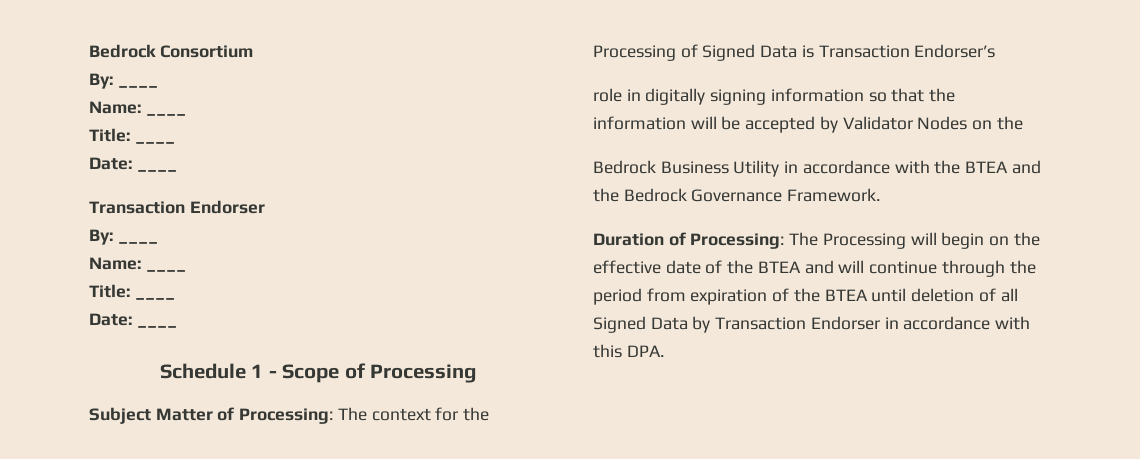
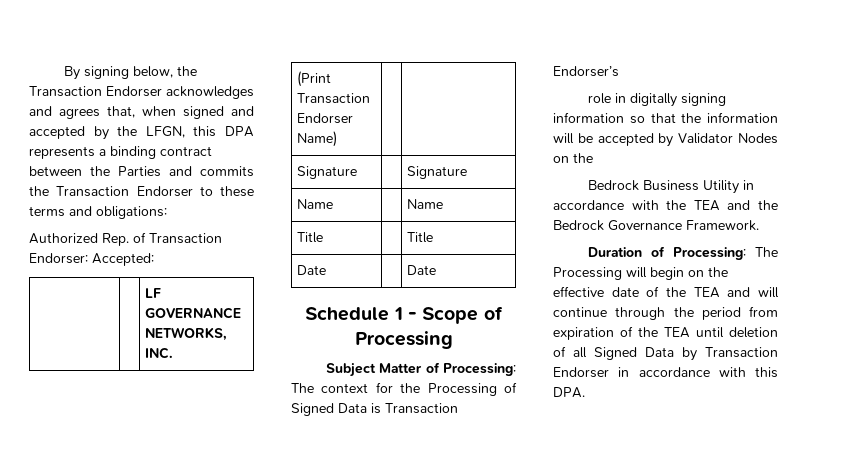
[89,44,253,58] [89,73,158,89] [89,101,186,116] [89,128,175,144] [89,157,177,172] [89,200,265,214] [89,229,158,245] [89,257,186,272] [89,284,175,300] [89,313,177,328] Bedrock Consortium // By: ____ // Name: ____ // Title: ____ // Date: ____ // Transaction Endorser // By: ____ // Name: ____ // Title: ____ // Date: ____ -> [64,66,198,80] [29,86,254,99] [29,106,254,119] [29,126,254,140] [29,146,212,159] [29,166,254,177] [29,186,254,197] [29,206,167,219] [29,232,222,246] [29,253,154,266] [145,288,162,298] [145,307,242,319] [145,327,228,341] [145,347,174,359] [297,71,332,87] [297,93,371,104] [297,113,354,124] [297,131,338,147] [297,166,358,179] [407,166,468,179] [297,199,334,209] [407,199,444,209] [297,232,324,243] [407,232,434,243] [297,265,327,275] [407,265,437,275] By signing below, the Transaction Endorser acknowledges and agrees that, when signed and accepted by the LFGN, this DPA represents a binding contract between the Parties and commits the Transaction Endorser to these terms and obligations: // Authorized Rep. of Transaction Endorser: Accepted: // | | LF GOVERNANCE NETWORKS, INC. // (Print Transaction Endorser Name) | | // Signature | | Signature // Name | | Name // Title | | Title // Date | | Date
[965,161,1009,173] BTEA -> [693,200,720,211] TEA
[757,261,801,273] BTEA -> [693,287,720,298] TEA
[824,289,868,301] BTEA -> [664,327,690,338] TEA

